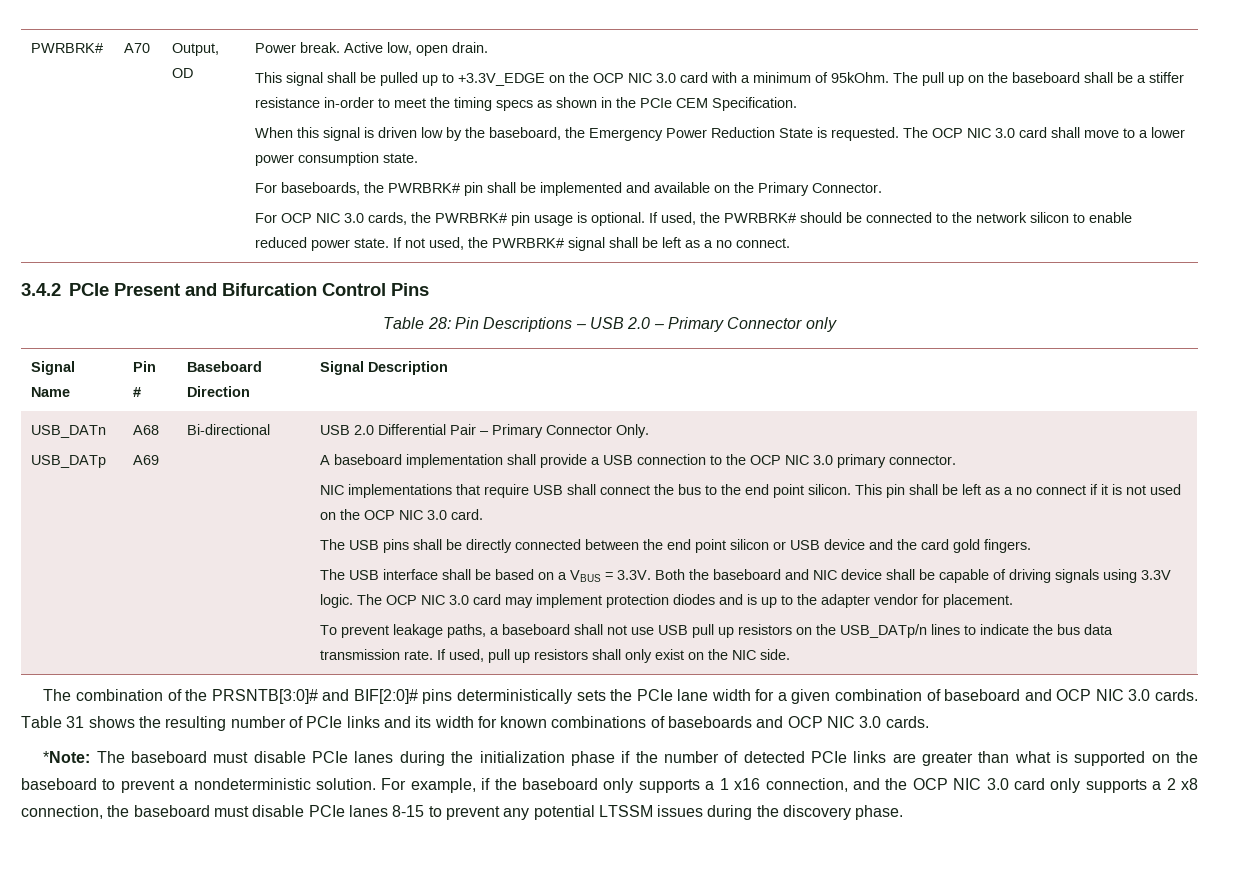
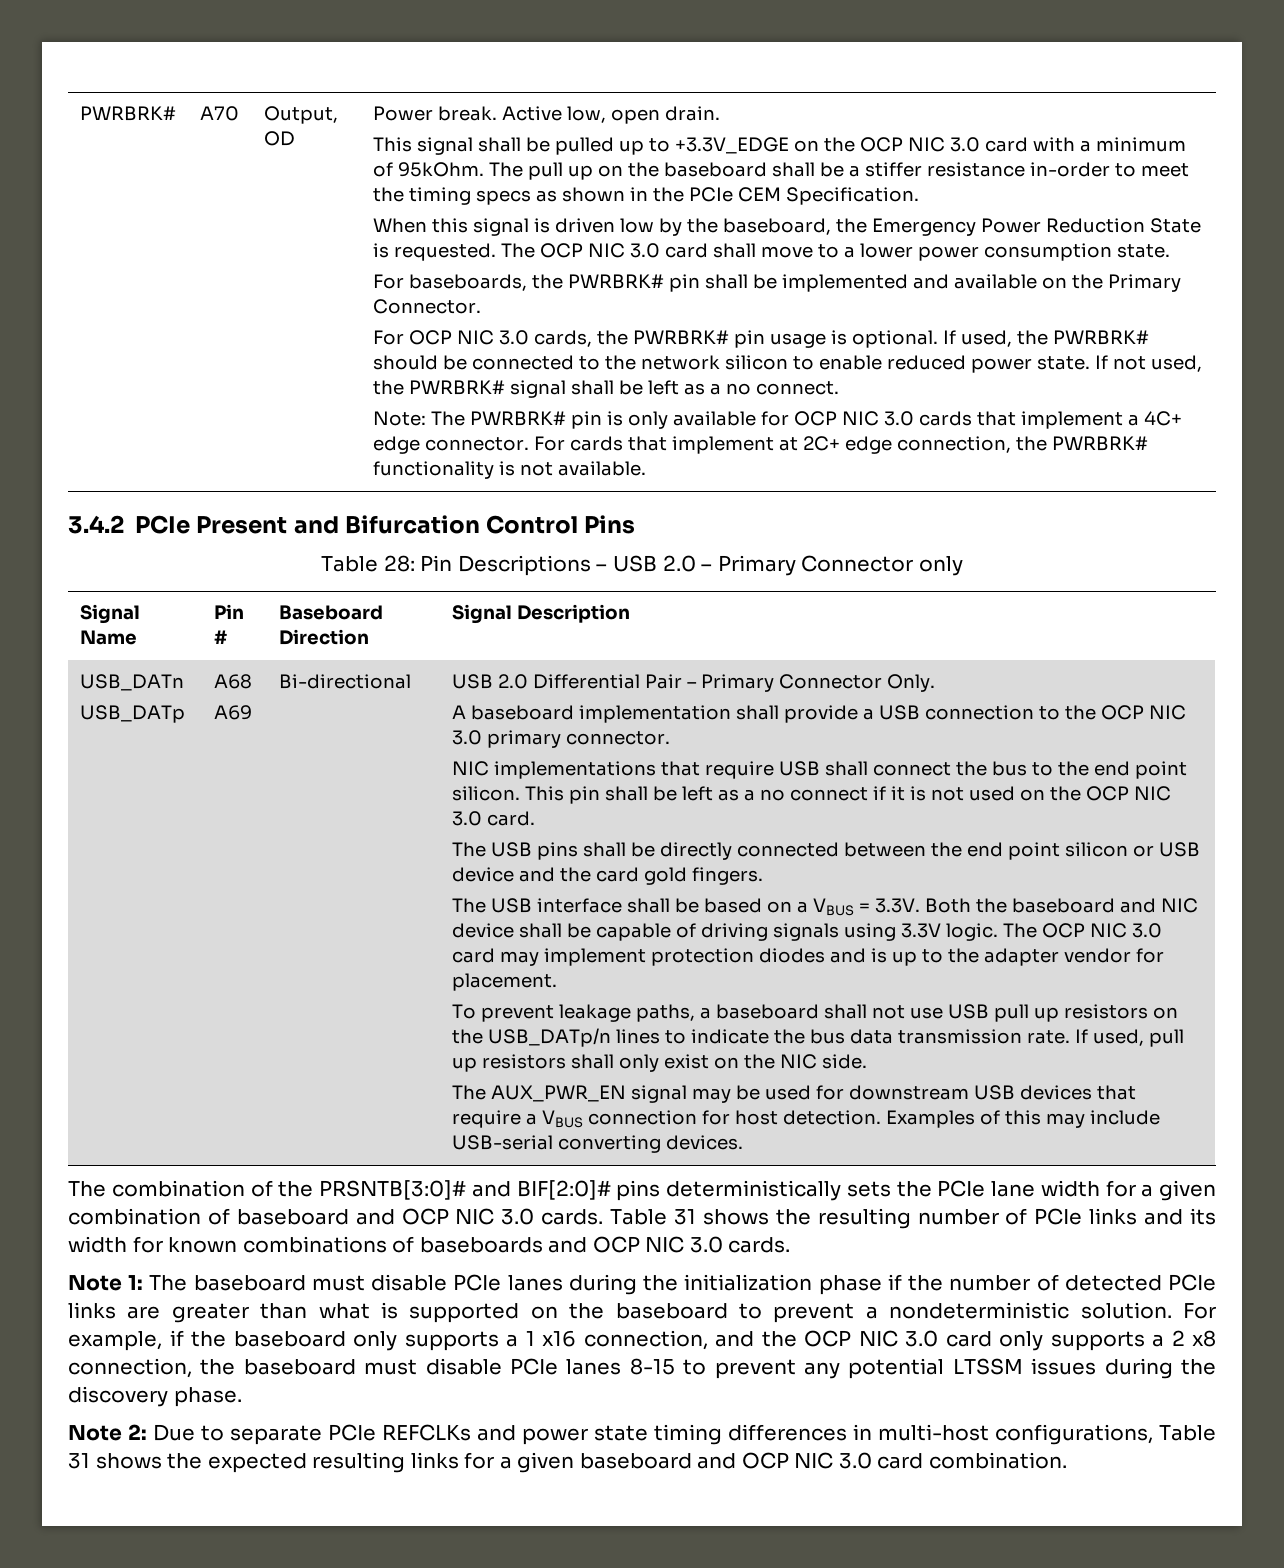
(791, 243) none -> [372,411,1182,429] [372,436,1148,454] [372,461,646,479] // Note: The PWRBRK# pin is only available for OCP NIC 3.0 cards that implement a 4C+ edge connector. For cards that implement at 2C+ edge connection, the PWRBRK# functionality is not available.
(791, 654) none -> [451,1085,1136,1103] [451,1110,1160,1128] [451,1135,743,1153] // The AUX_PWR_EN signal may be used for downstream USB devices that require a VBUS connection for host detection. Examples of this may include USB-serial converting devices.
[43,751,91,763] *Note: -> [68,1275,144,1291] Note 1:
(904, 812) none -> [68,1424,1216,1445] [68,1452,1068,1473] // Note 2: Due to separate PCIe REFCLKs and power state timing differences in multi-host configurations, Table 31 shows the expected resulting links for a given baseboard and OCP NIC 3.0 card combination.

